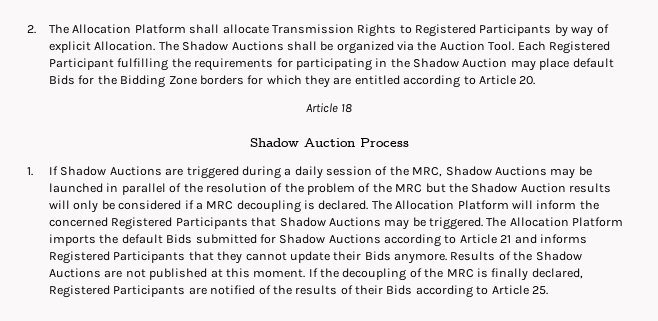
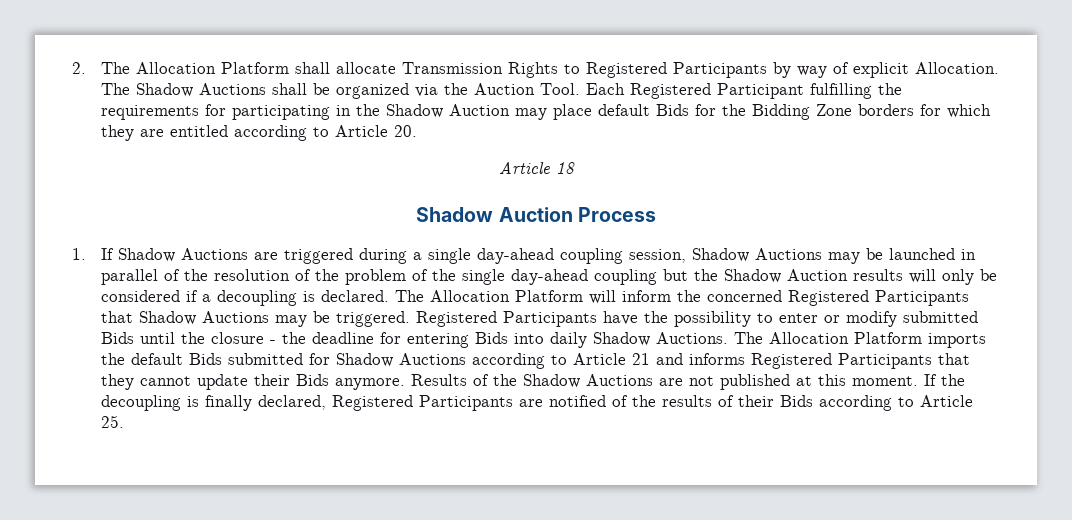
[294,166,443,179] daily session of the MRC, -> [427,248,686,264] single day‐ahead coupling session,
[395,184,423,193] MRC -> [461,269,657,285] single day‐ahead coupling
[206,201,234,210] MRC -> (211, 298) none
(484, 223) none -> [415,311,978,327] [100,332,728,348] Registered Participants have the possibility to enter or modify submitted Bids until the closure ‐ the deadline for entering Bids into daily Shadow Auctions.
[409,268,474,278] of the MRC -> (181, 403) none

